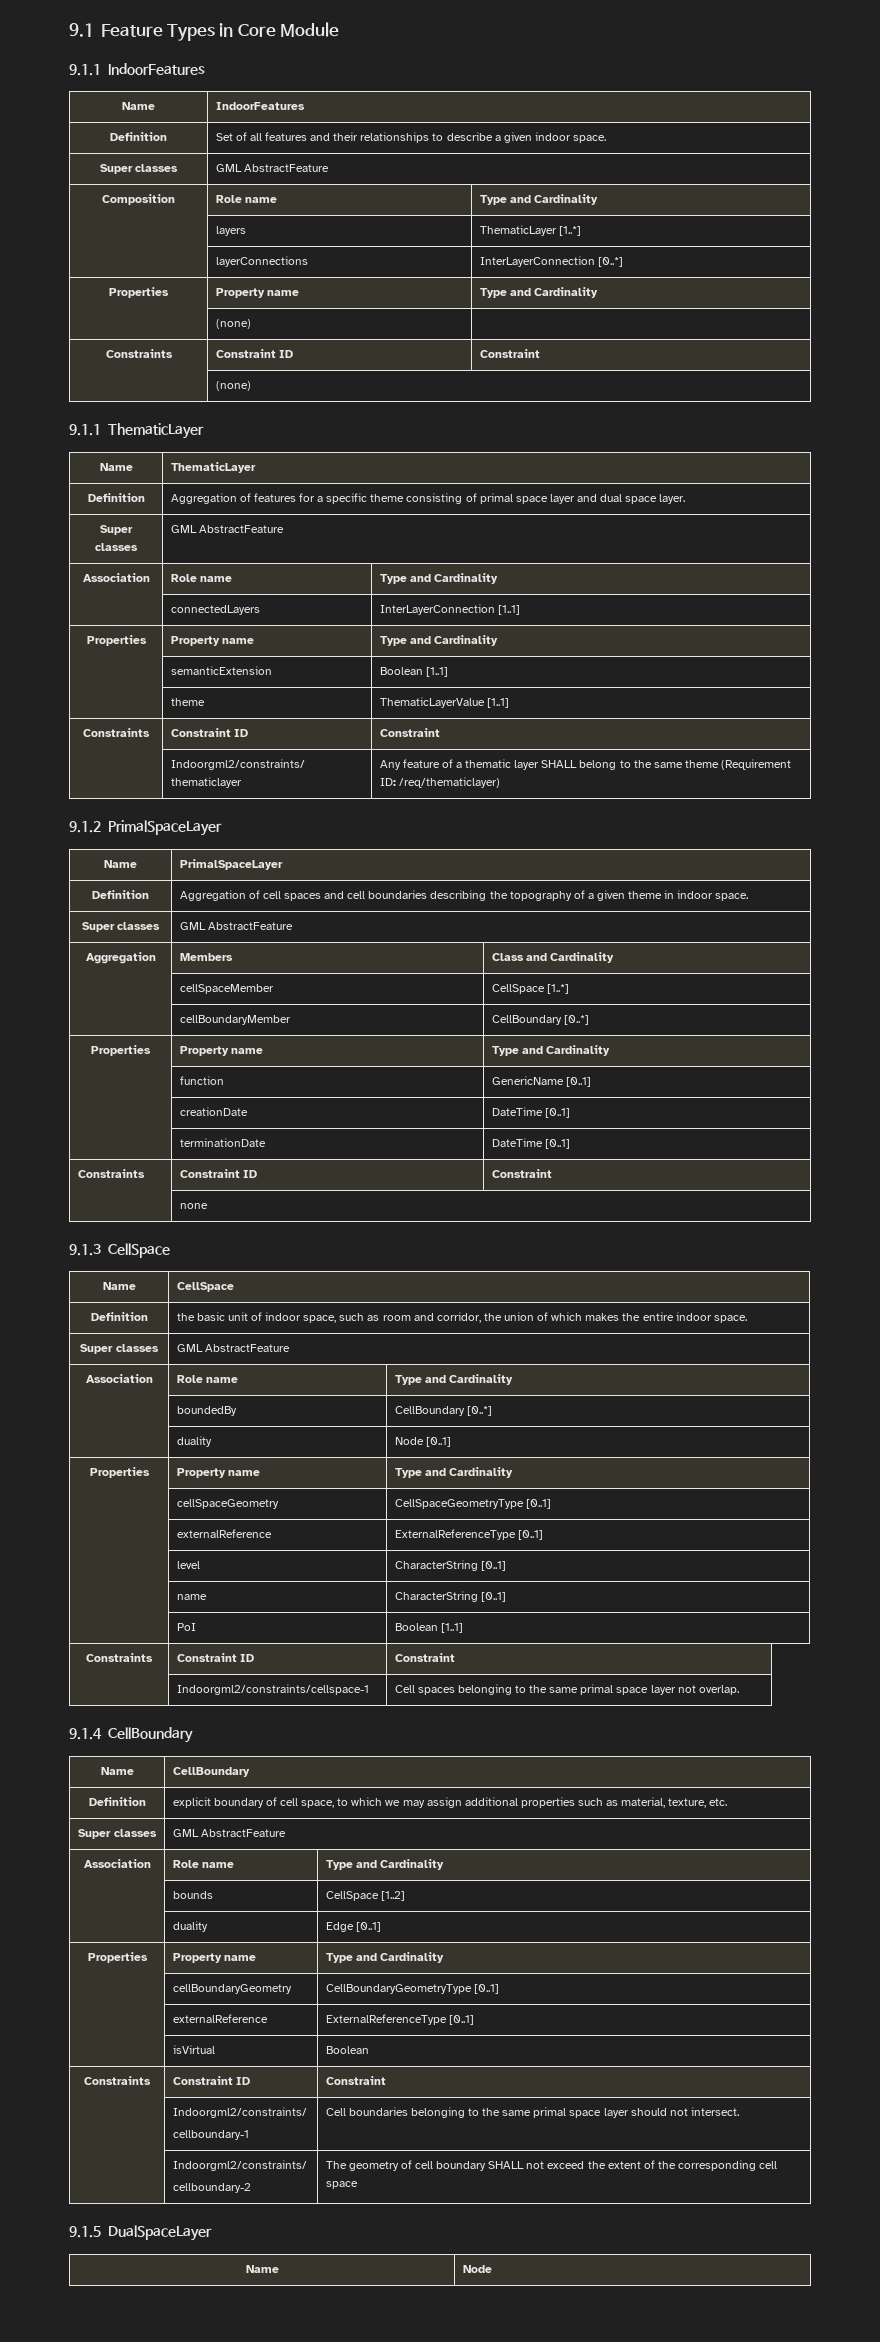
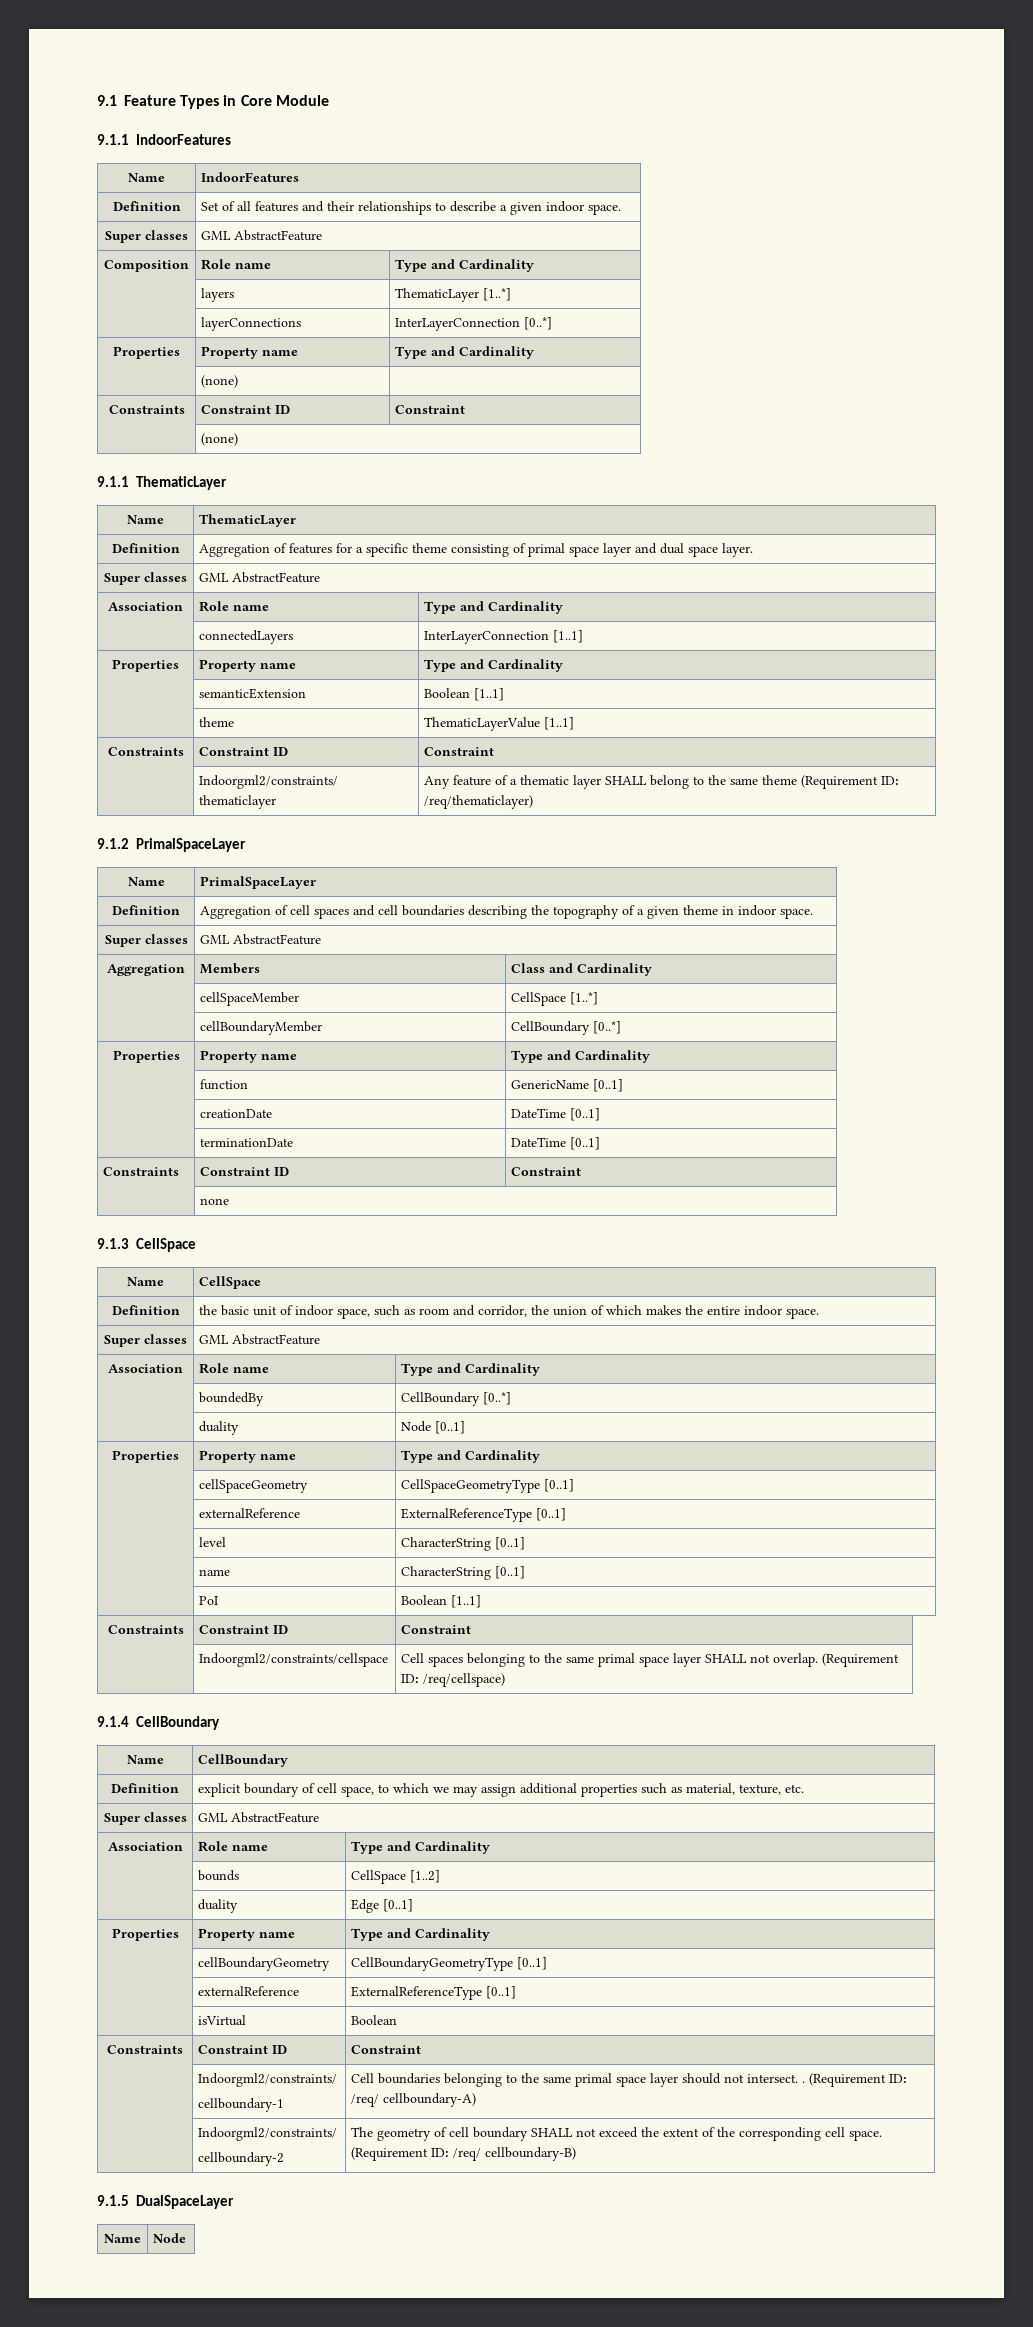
[176,1684,369,1695] Indoorgml2/constraints/cellspace-1 -> [199,1653,389,1667] Indoorgml2/constraints/cellspace
(676, 1690) none -> [705,1654,748,1663] SHALL
(739, 1690) none -> [822,1653,900,1667] [401,1673,506,1687] (Requirement ID: /req/cellspace)
(739, 2111) none -> [802,2073,908,2087] [351,2093,477,2107] . (Requirement ID: /req/ cellboundary-A)
[325,2181,358,2189] space -> [849,2130,883,2141] [351,2147,577,2161] space. (Requirement ID: /req/ cellboundary-B)

